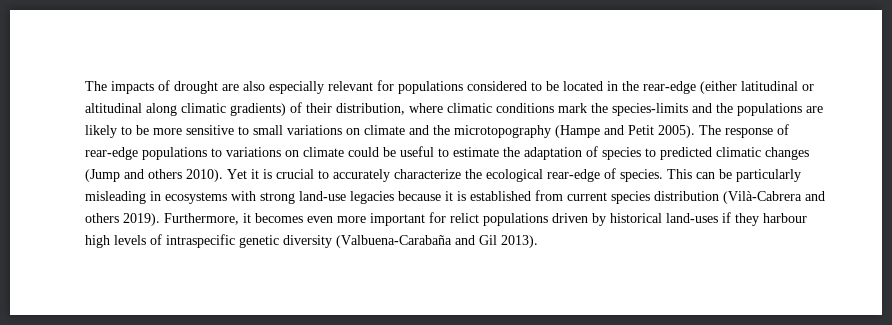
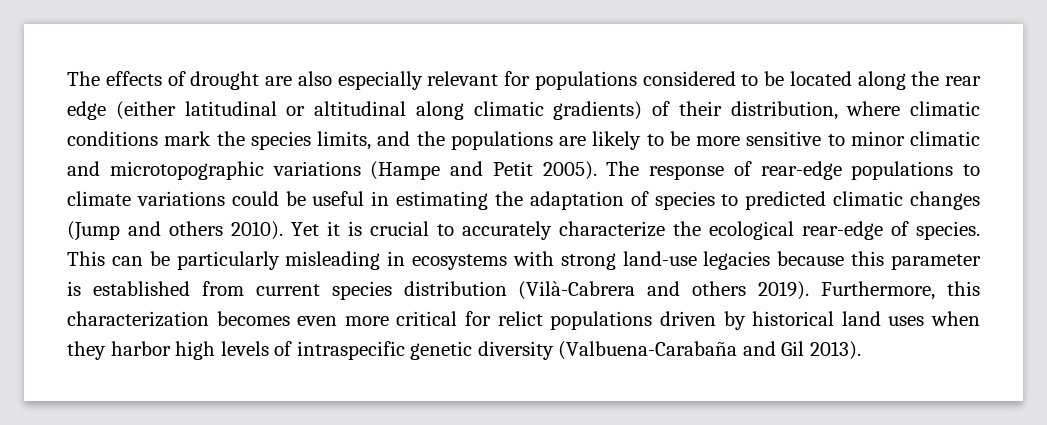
[85,81,154,94] The impacts -> [67,71,162,86] The effects
[607,81,696,94] in the rear-edge -> [857,71,981,90] [67,101,106,120] along the rear edge
[612,103,688,116] species-limits -> [250,131,371,150] species limits,
[253,125,551,138] small variations on climate and the microtopography -> [850,131,980,146] [67,161,361,180] minor climatic and microtopographic variations
[226,147,344,157] variations on climate -> [67,191,225,206] climate variations
[438,147,499,157] to estimate -> [371,191,489,210] in estimating
[445,191,453,201] it -> [851,251,981,270] this parameter
[243,213,251,223] it -> [946,281,980,296] [67,311,209,327] this characterization
[370,213,425,226] important -> [396,311,458,326] critical
[666,212,807,226] land-uses if they harbour -> [841,311,981,326] [67,341,171,360] land uses when they harbor

